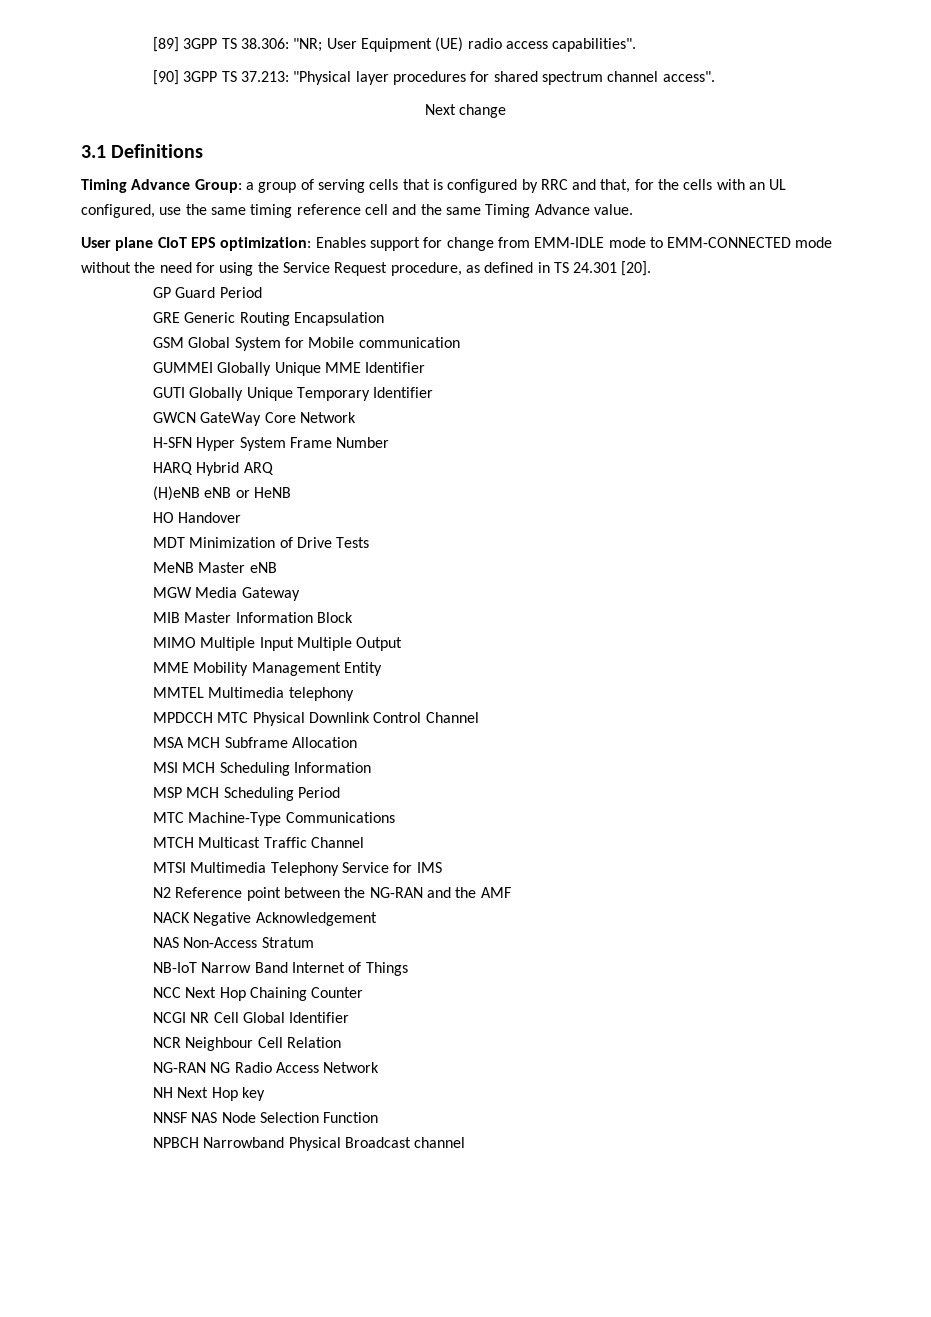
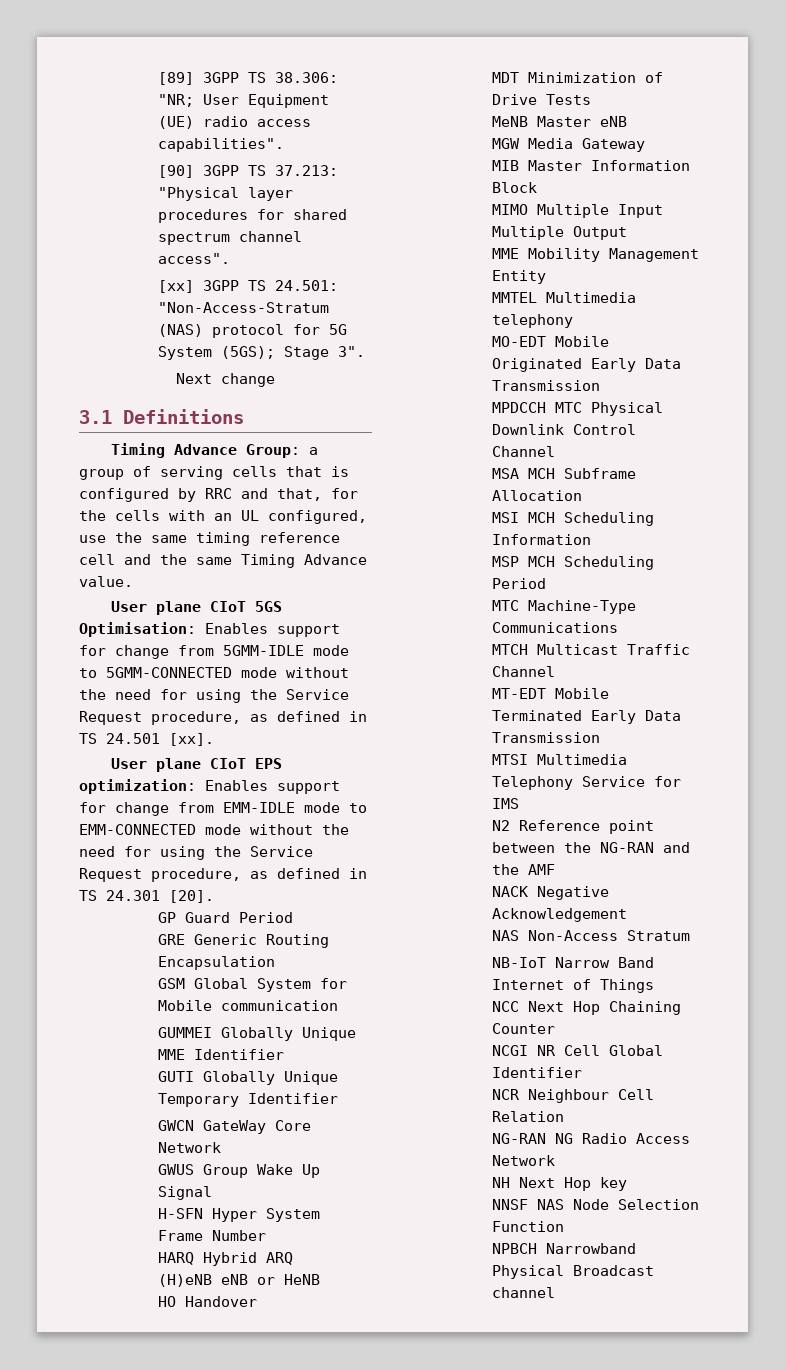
(715, 76) none -> [158,280,339,293] [158,302,330,313] [158,324,348,338] [158,346,366,360] // [xx] 3GPP TS 24.501: "Non-Access-Stratum (NAS) protocol for 5G System (5GS); Stage 3".
(633, 209) none -> [111,601,283,615] [79,622,340,637] [79,645,349,659] [79,667,349,678] [79,689,349,703] [79,711,367,725] [79,733,214,746] // User plane CIoT 5GS Optimisation: Enables support for change from 5GMM-IDLE mode to 5GMM-CONNECTED mode without the need for using the Service Request procedure, as defined in TS 24.501 [xx].
(357, 417) none -> [158,1164,321,1178] [158,1186,213,1200] // GWUS Group Wake Up Signal
(354, 694) none -> [492,336,610,347] [492,358,682,372] [492,380,601,391] // MO-EDT Mobile Originated Early Data Transmission
(365, 842) none -> [492,688,610,699] [492,710,682,724] [492,732,601,743] // MT-EDT Mobile Terminated Early Data Transmission

